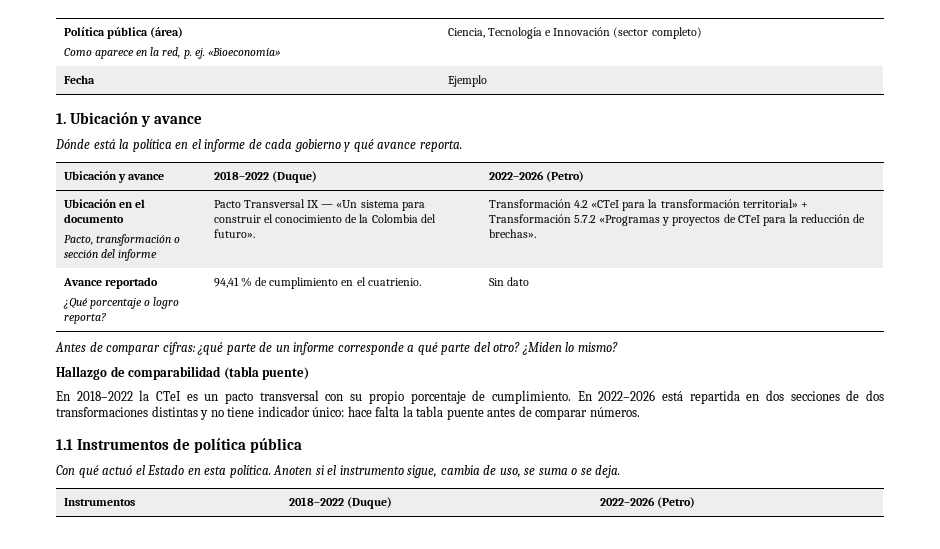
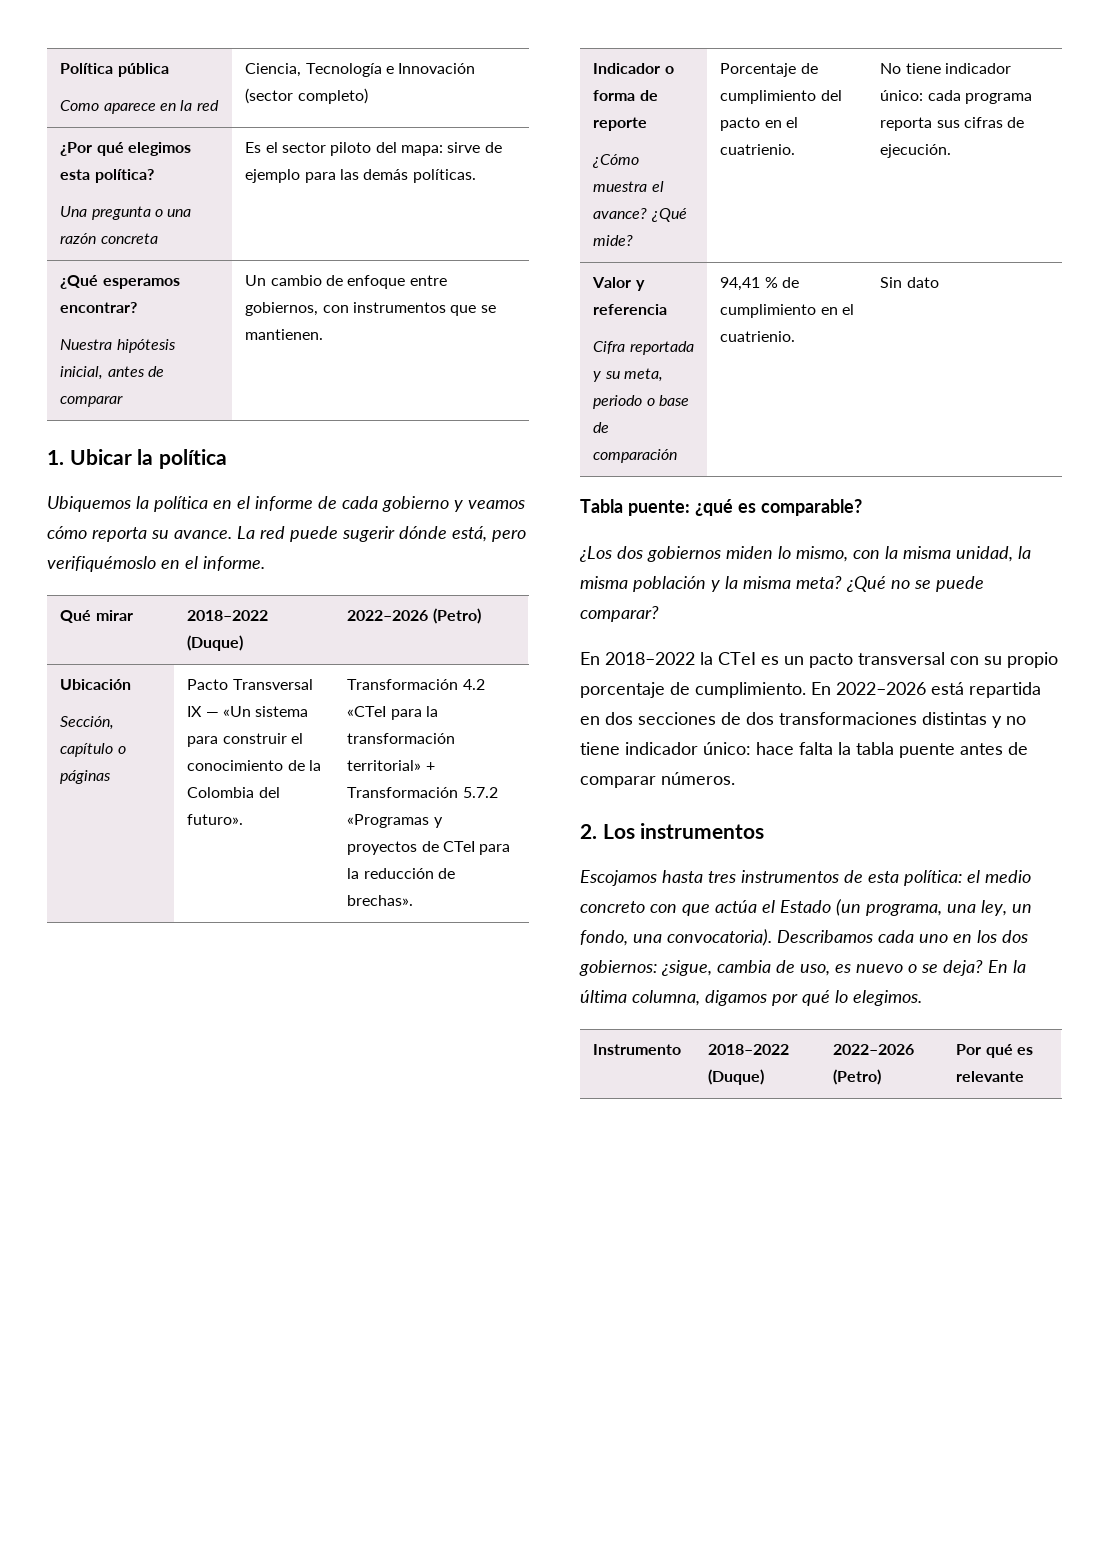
[150,27,184,38] (área) -> (169, 70) none
[162,47,280,59] red, p. ej. «Bioeconomía» -> [196,100,219,111] red
[63,75,95,84] [447,75,487,87] [56,112,203,127] [55,139,116,149] Fecha | Ejemplo // 1. Ubicación y avance // Dónde está -> [60,142,192,156] [60,169,154,183] [60,206,192,220] [60,233,158,244] [245,142,502,156] [245,169,476,183] [60,275,180,289] [60,302,138,313] [60,339,176,353] [60,366,165,380] [60,395,124,407] [245,275,447,289] [245,302,496,316] [245,329,324,340] [47,449,228,469] [47,496,131,512] ¿Por qué elegimos esta política? // Una pregunta o una razón concreta | Es el sector piloto del mapa: sirve de ejemplo para las demás políticas. // ¿Qué esperamos encontrar? // Nuestra hipótesis inicial, antes de comparar | Un cambio de enfoque entre gobiernos, con instrumentos que se mantienen. // 1. Ubicar la política // Ubiquemos
[353,139,462,152] [63,171,165,183] qué avance reporta. // Ubicación y avance -> [468,500,525,509] [47,526,526,542] [47,556,265,572] [60,610,133,623] veamos cómo reporta su avance. La red puede sugerir dónde está, pero verifiquémoslo en el informe. // Qué mirar
[119,199,146,208] [63,214,124,223] [63,234,181,246] [63,249,158,261] en el documento // Pacto, transformación o sección del informe -> [60,716,115,730] [60,743,126,757] [60,770,112,784] // Sección, capítulo o páginas
[62,277,159,289] [62,297,180,309] [63,313,106,324] Avance reportado // ¿Qué porcentaje o logro reporta? -> [593,63,674,74] [593,90,658,101] [593,117,648,131] [592,154,640,168] [593,181,664,192] [593,208,687,222] [593,235,634,246] [720,63,818,77] [720,90,842,104] [720,117,799,131] [720,144,796,155] [880,63,1012,74] [880,90,1033,104] [880,117,1025,131] [880,144,952,158] [592,277,645,291] [593,304,668,315] [593,341,694,355] [593,368,664,382] [593,395,690,409] [593,422,610,433] [593,449,678,463] Indicador o forma de reporte // ¿Cómo muestra el avance? ¿Qué mide? | Porcentaje de cumplimiento del pacto en el cuatrienio. | No tiene indicador único: cada programa reporta sus cifras de ejecución. // Valor y referencia // Cifra reportada y su meta, periodo o base de comparación
[55,342,618,355] [56,366,310,380] Antes de comparar cifras: ¿qué parte de un informe corresponde a qué parte del otro? ¿Miden lo mismo? // Hallazgo de comparabilidad (tabla puente) -> [580,499,862,516] [579,546,1031,562] [580,576,984,592] [580,606,659,622] Tabla puente: ¿qué es comparable? // ¿Los dos gobiernos miden lo mismo, con la misma unidad, la misma población y la misma meta? ¿Qué no se puede comparar?
[56,438,303,453] [56,465,621,478] [63,498,135,506] [288,497,393,509] [599,497,696,508] 1.1 Instrumentos de política pública // Con qué actuó el Estado en esta política. Anoten si el instrumento sigue, cambia de uso, se suma o se deja. // Instrumentos | 2018–2022 (Duque) | 2022–2026 (Petro) -> [580,823,765,839] [580,870,1031,886] [580,899,1032,916] [580,929,1028,946] [579,960,1026,976] [580,990,922,1006] [593,1044,682,1055] [708,1044,790,1055] [708,1069,765,1085] [833,1044,915,1055] [833,1069,882,1085] [956,1044,1034,1058] [956,1071,1025,1082] 2. Los instrumentos // Escojamos hasta tres instrumentos de esta política: el medio concreto con que actúa el Estado (un programa, una ley, un fondo, una convocatoria). Describamos cada uno en los dos gobiernos: ¿sigue, cambia de uso, es nuevo o se deja? En la última columna, digamos por qué lo elegimos. // Instrumento | 2018–2022 (Duque) | 2022–2026 (Petro) | Por qué es relevante

